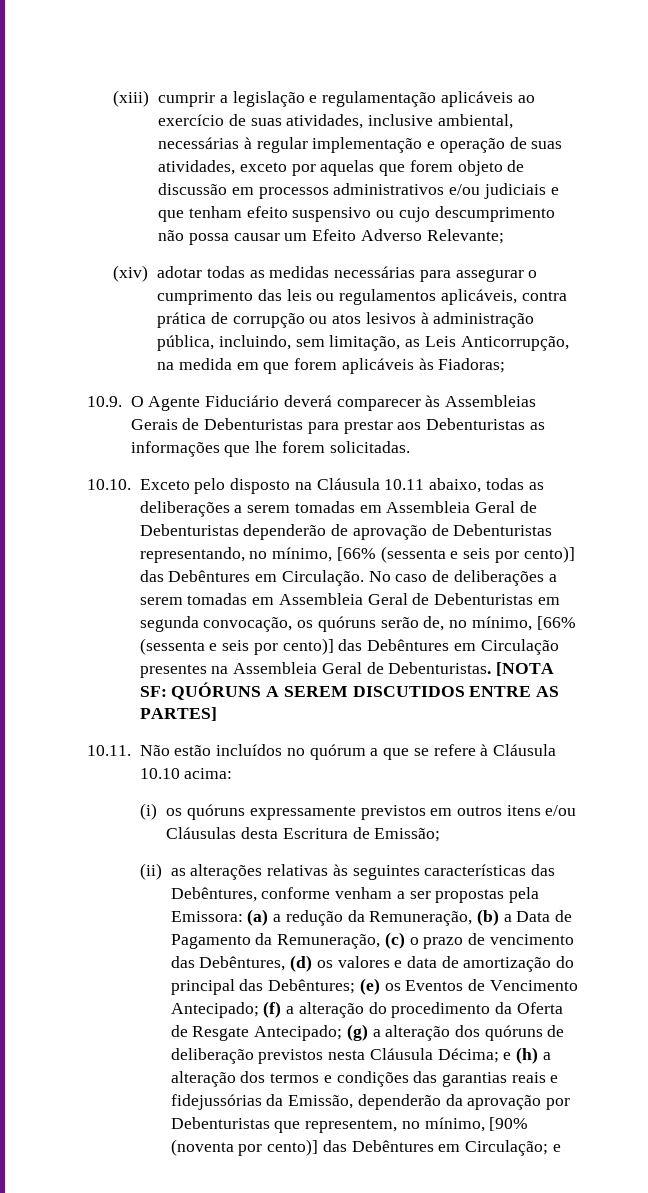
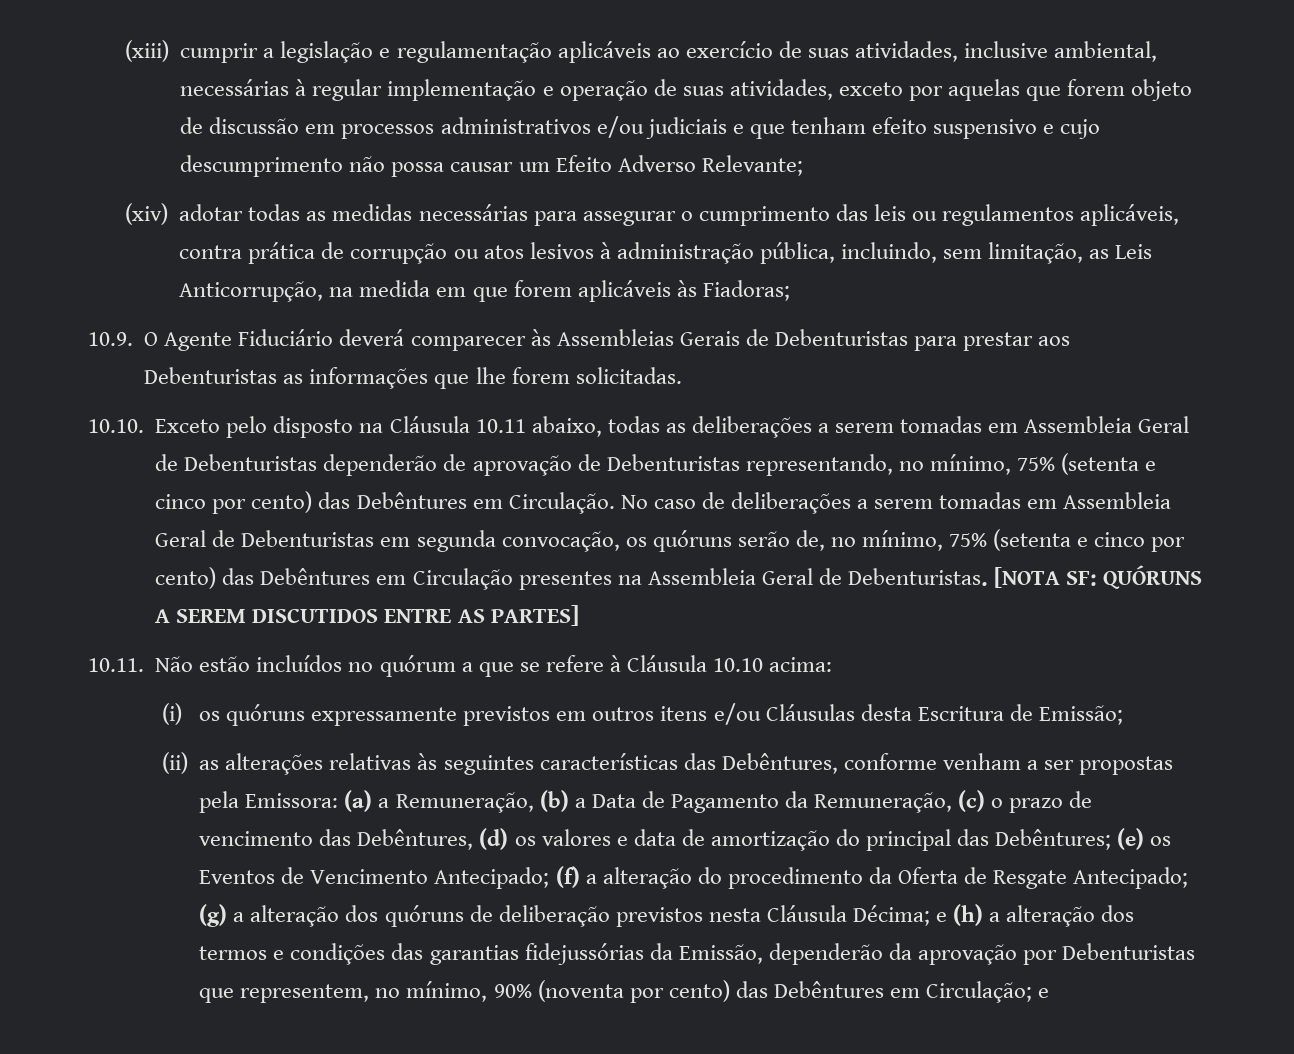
[376,210,395,218] ou -> [1043,124,1055,134] e
[336,546,575,563] [66% (sessenta e seis por cento)] -> [1017,453,1157,475] [155,491,313,514] 75% (setenta e cinco por cento)
[536,616,576,630] [139,638,334,655] [66% (sessenta e seis por cento)] -> [949,529,1186,552] [155,567,217,589] 75% (setenta e cinco por cento)
[285,910,365,926] redução da -> (390, 803) none
[511,1072,559,1083] reais e -> (519, 955) none
[489,1117,529,1131] [90% -> [493,984,532,998] 90%
[267,1139,319,1156] cento)] -> [668,980,730,1002] cento)

